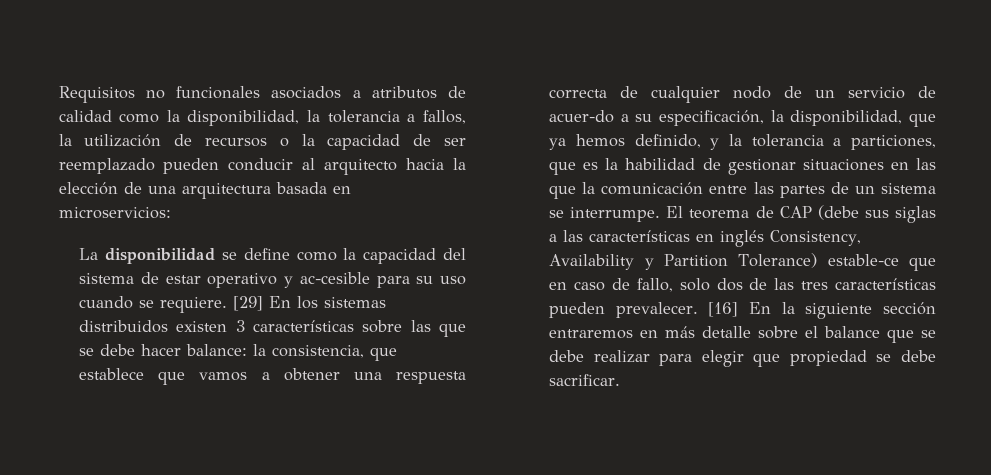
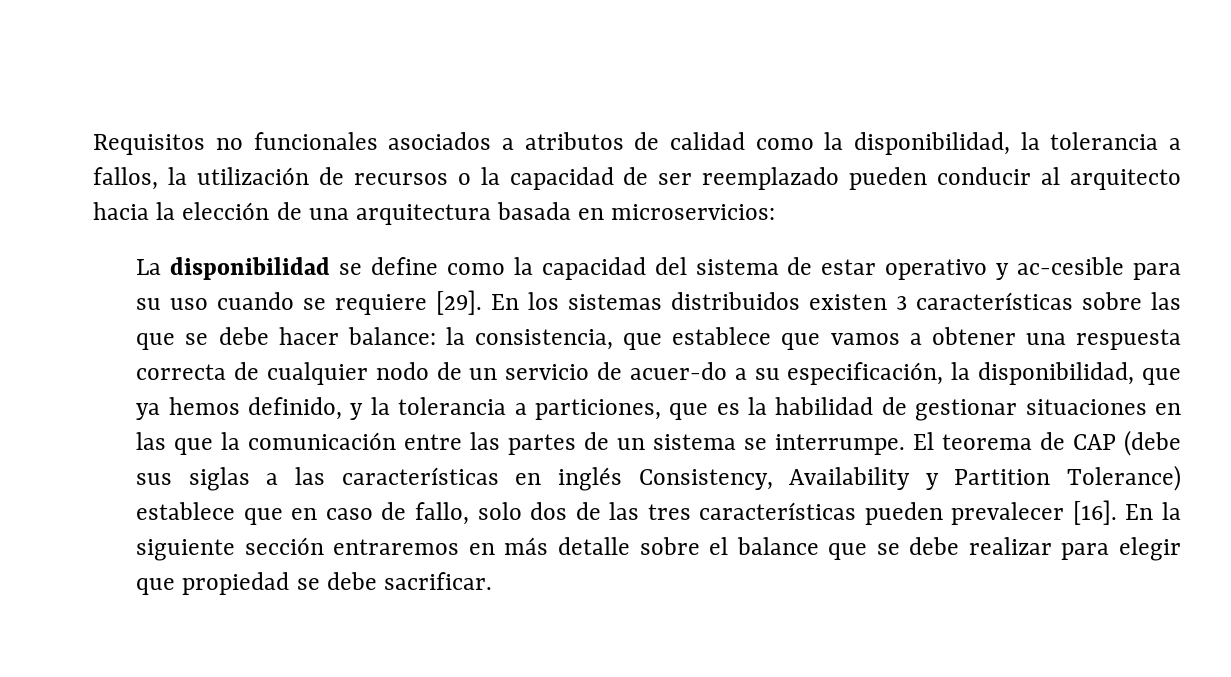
[160,296,264,313] requiere. [29] -> [335,290,483,315] requiere [29].
[827,254,899,266] estable-ce -> [136,502,236,520] establece
[615,302,739,318] prevalecer. [16] -> [951,500,1117,525] prevalecer [16].

